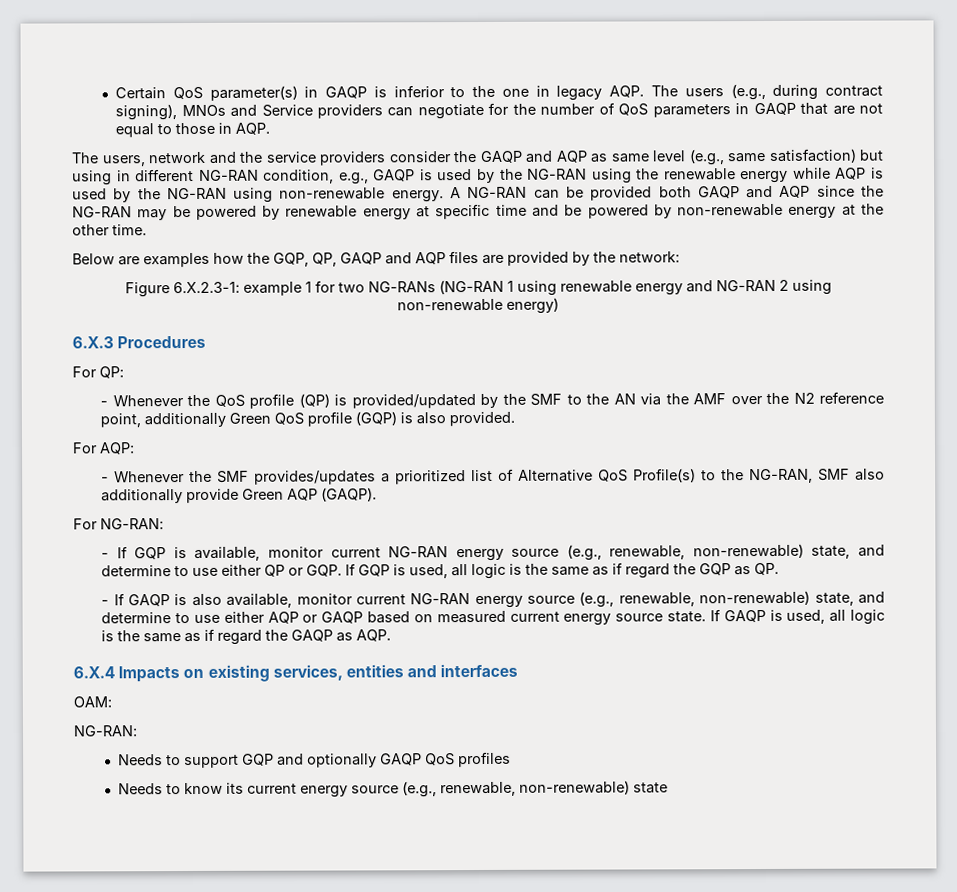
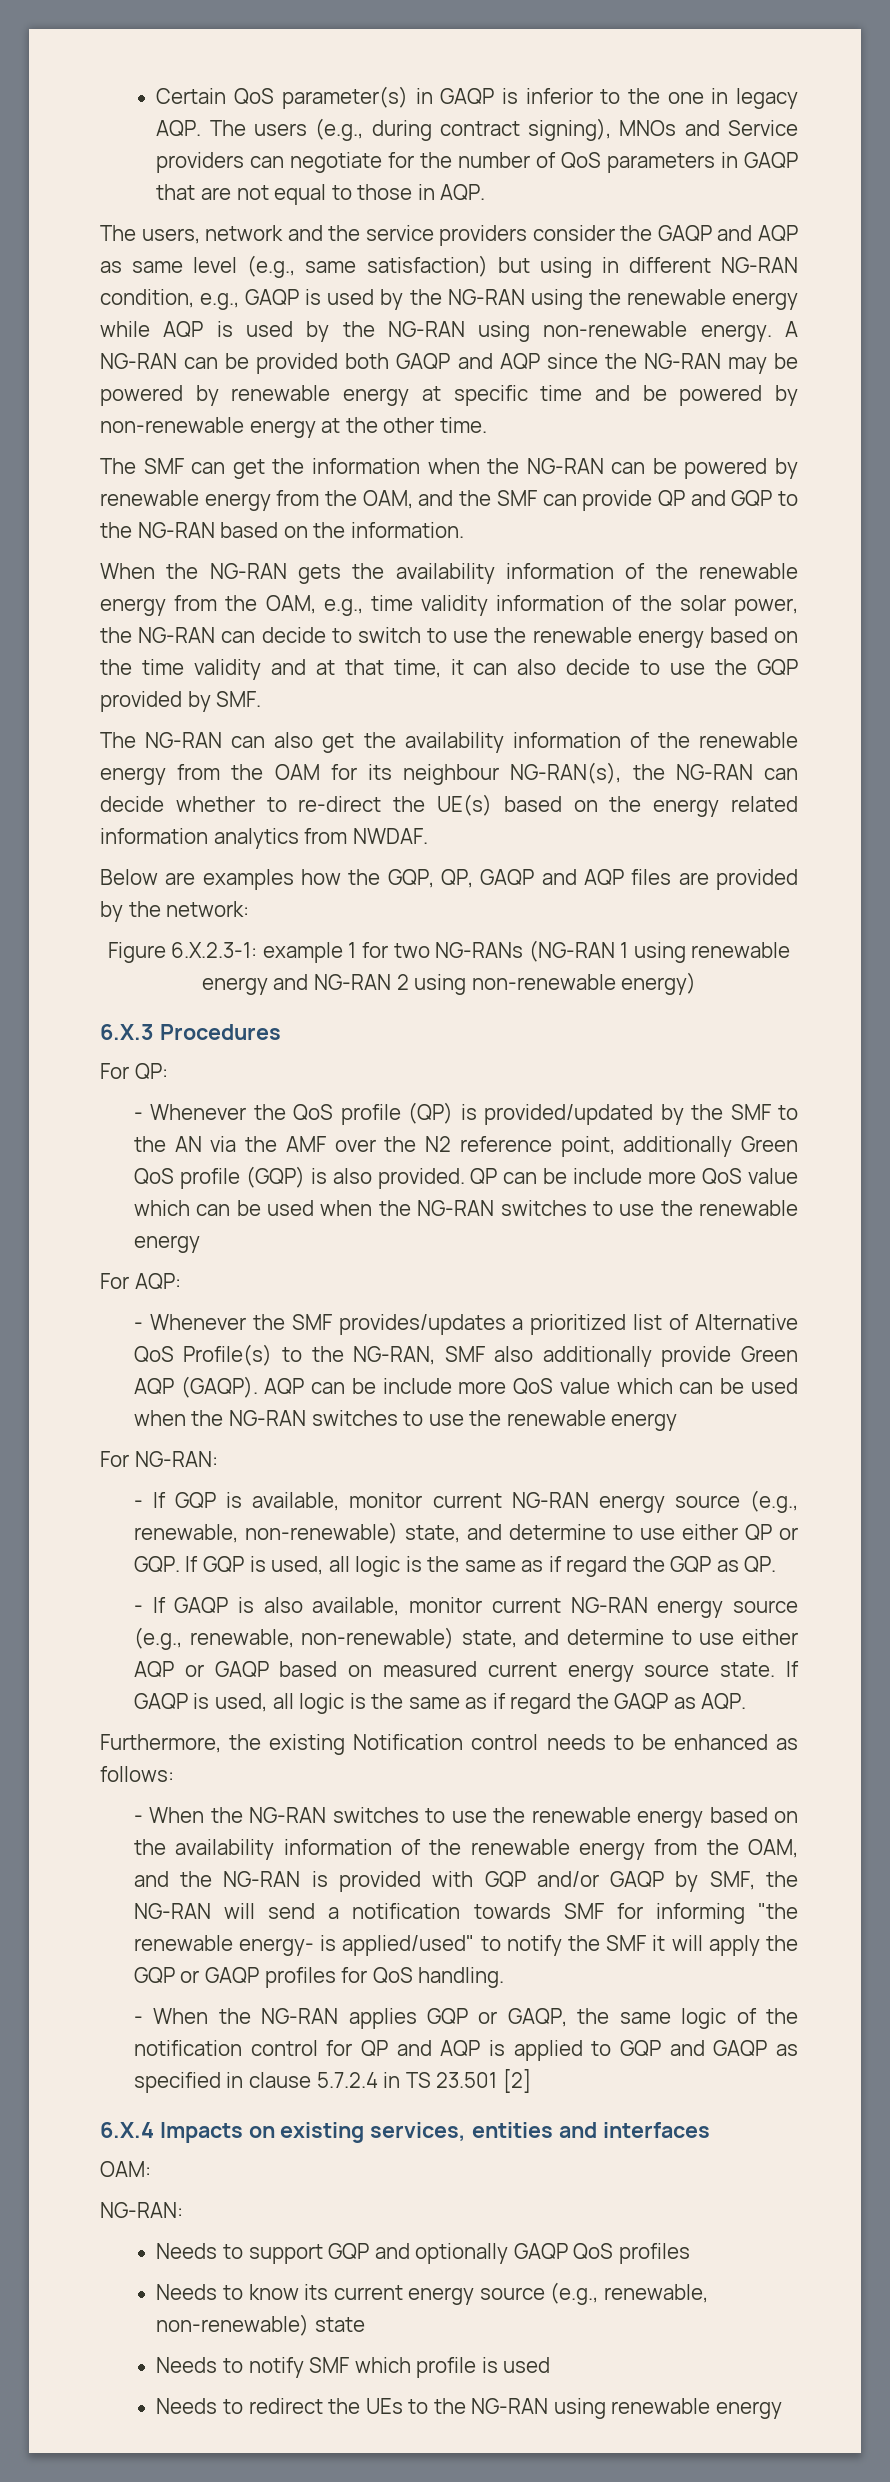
(147, 230) none -> [100,458,799,479] [100,490,799,511] [100,522,464,538] [100,563,799,584] [100,595,798,616] [100,627,798,648] [100,659,799,680] [100,691,262,712] [100,732,799,753] [100,762,798,785] [100,794,798,817] [100,828,428,849] // The SMF can get the information when the NG-RAN can be powered by renewable energy from the OAM, and the SMF can provide QP and GQP to the NG-RAN based on the information. // When the NG-RAN gets the availability information of the renewable energy from the OAM, e.g., time validity information of the solar power, the NG-RAN can decide to switch to use the renewable energy based on the time validity and at that time, it can also decide to use the GQP provided by SMF. // The NG-RAN can also get the availability information of the renewable energy from the OAM for its neighbour NG-RAN(s), the NG-RAN can decide whether to re-direct the UE(s) based on the energy related information analytics from NWDAF.
(516, 419) none -> [470,1168,799,1184] [133,1200,799,1216] [133,1235,200,1253] QP can be include more QoS value which can be used when the NG-RAN switches to use the renewable energy
(378, 494) none -> [264,1378,799,1394] [133,1410,678,1431] AQP can be include more QoS value which can be used when the NG-RAN switches to use the renewable energy
(392, 635) none -> [100,1734,798,1755] [100,1766,174,1782] [133,1807,799,1828] [133,1839,799,1860] [133,1871,799,1892] [133,1903,799,1924] [133,1935,798,1956] [133,1967,505,1988] [133,2008,798,2029] [133,2040,798,2061] [133,2069,531,2093] // Furthermore, the existing Notification control needs to be enhanced as follows: // - When the NG-RAN switches to use the renewable energy based on the availability information of the renewable energy from the OAM, and the NG-RAN is provided with GQP and/or GAQP by SMF, the NG-RAN will send a notification towards SMF for informing "the renewable energy- is applied/used" to notify the SMF it will apply the GQP or GAQP profiles for QoS handling. // - When the NG-RAN applies GQP or GAQP, the same logic of the notification control for QP and AQP is applied to GQP and GAQP as specified in clause 5.7.2.4 in TS 23.501 [2]
(669, 788) none -> [156,2357,551,2378] [156,2398,782,2419] // Needs to notify SMF which profile is used // Needs to redirect the UEs to the NG-RAN using renewable energy

